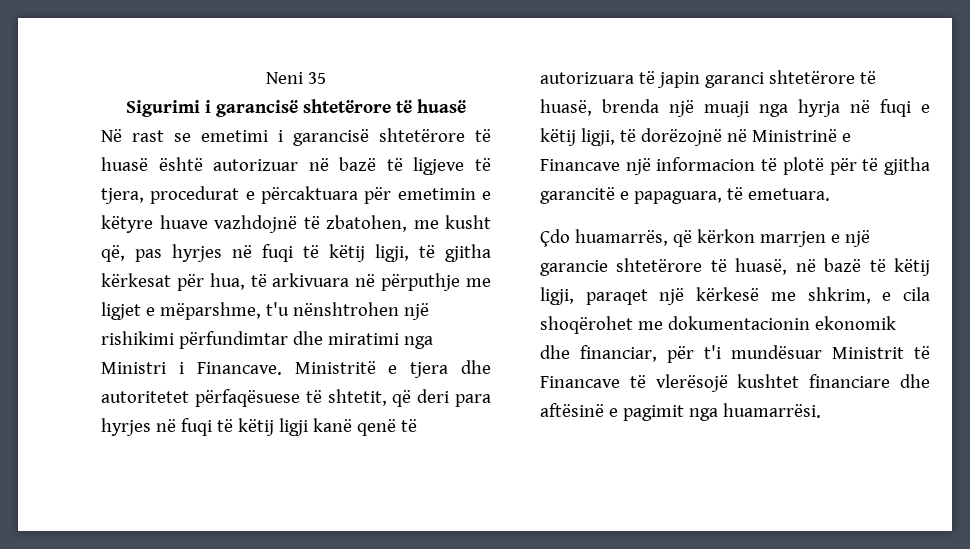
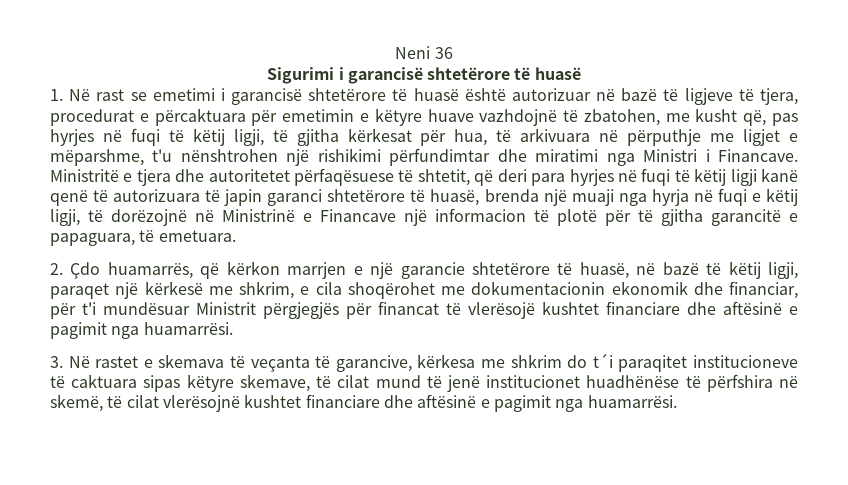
[307,72,326,84] 35 -> [434,47,453,59] 36
(466, 106) none -> [50,89,63,101] 1.
(830, 194) none -> [50,263,63,275] 2.
[914,346,930,359] [540,376,620,388] të Financave -> [263,301,439,319] përgjegjës për financat
(821, 410) none -> [50,354,799,372] [50,374,798,392] [50,394,677,412] // 3. Në rastet e skemava të veçanta të garancive, kërkesa me shkrim do t´i paraqitet institucioneve të caktuara sipas këtyre skemave, të cilat mund të jenë institucionet huadhënëse të përfshira në skemë, të cilat vlerësojnë kushtet financiare dhe aftësinë e pagimit nga huamarrësi.

